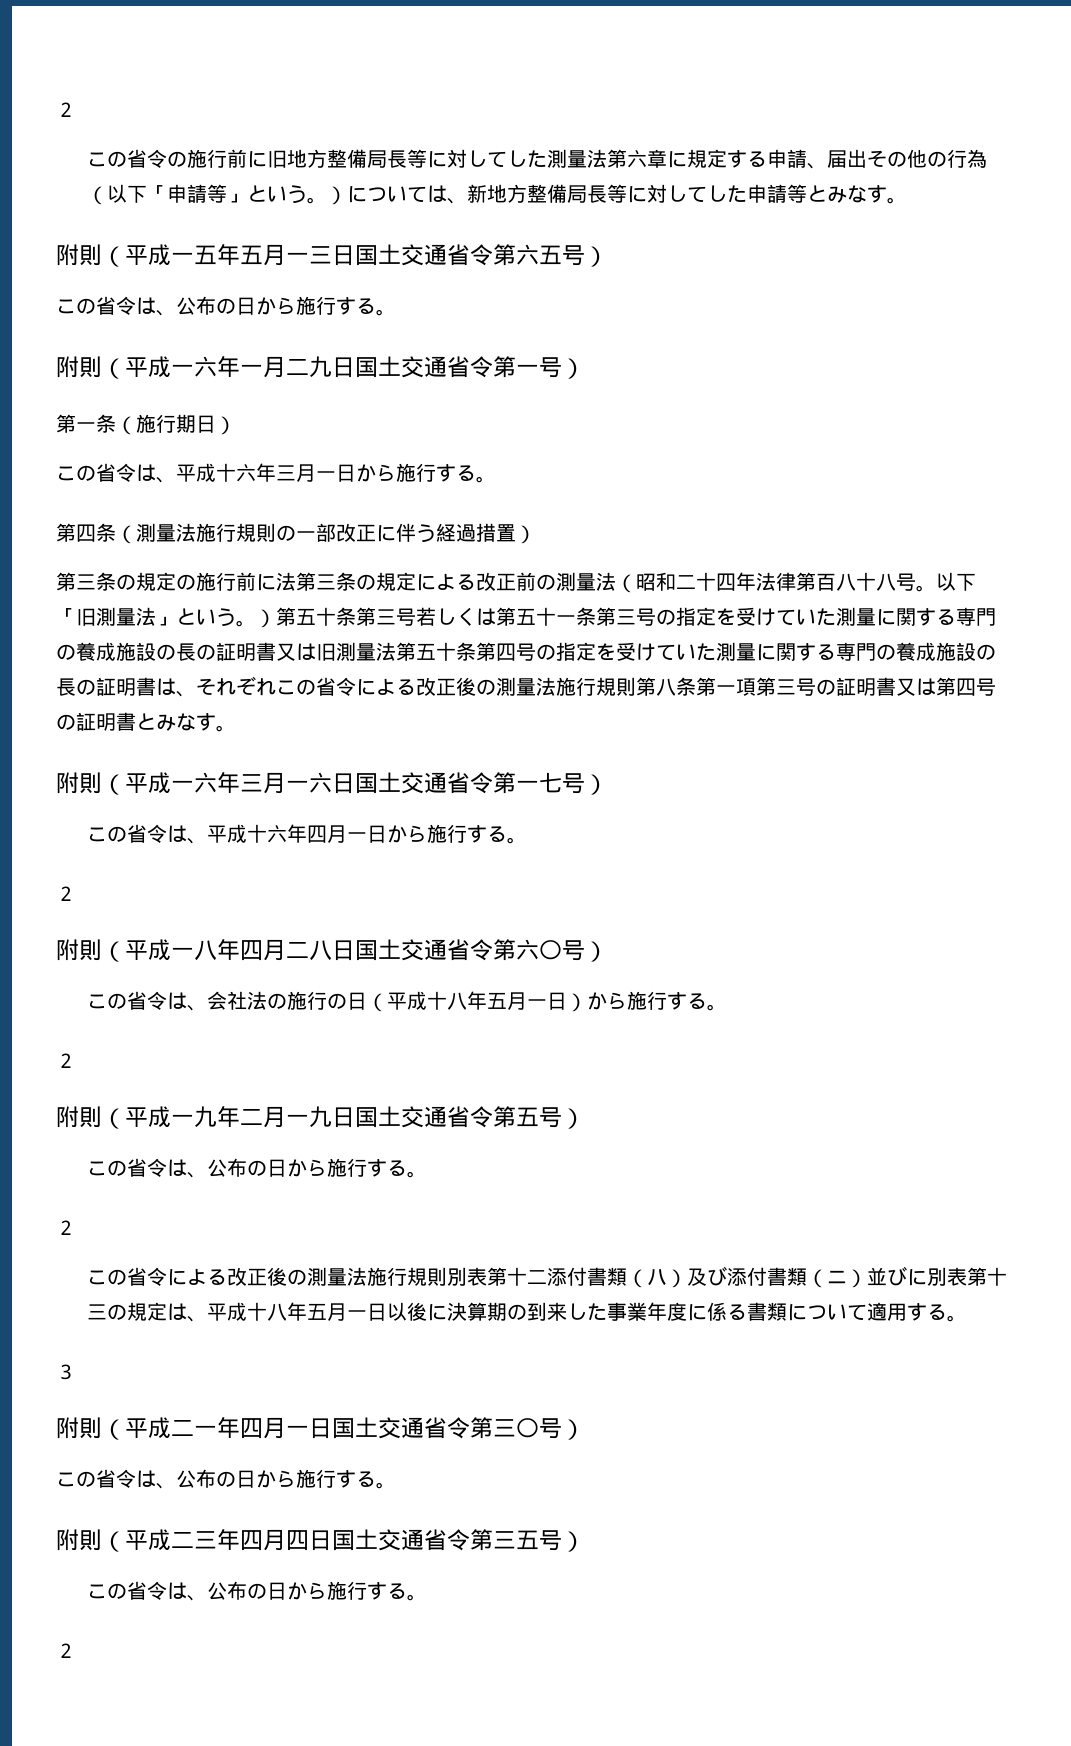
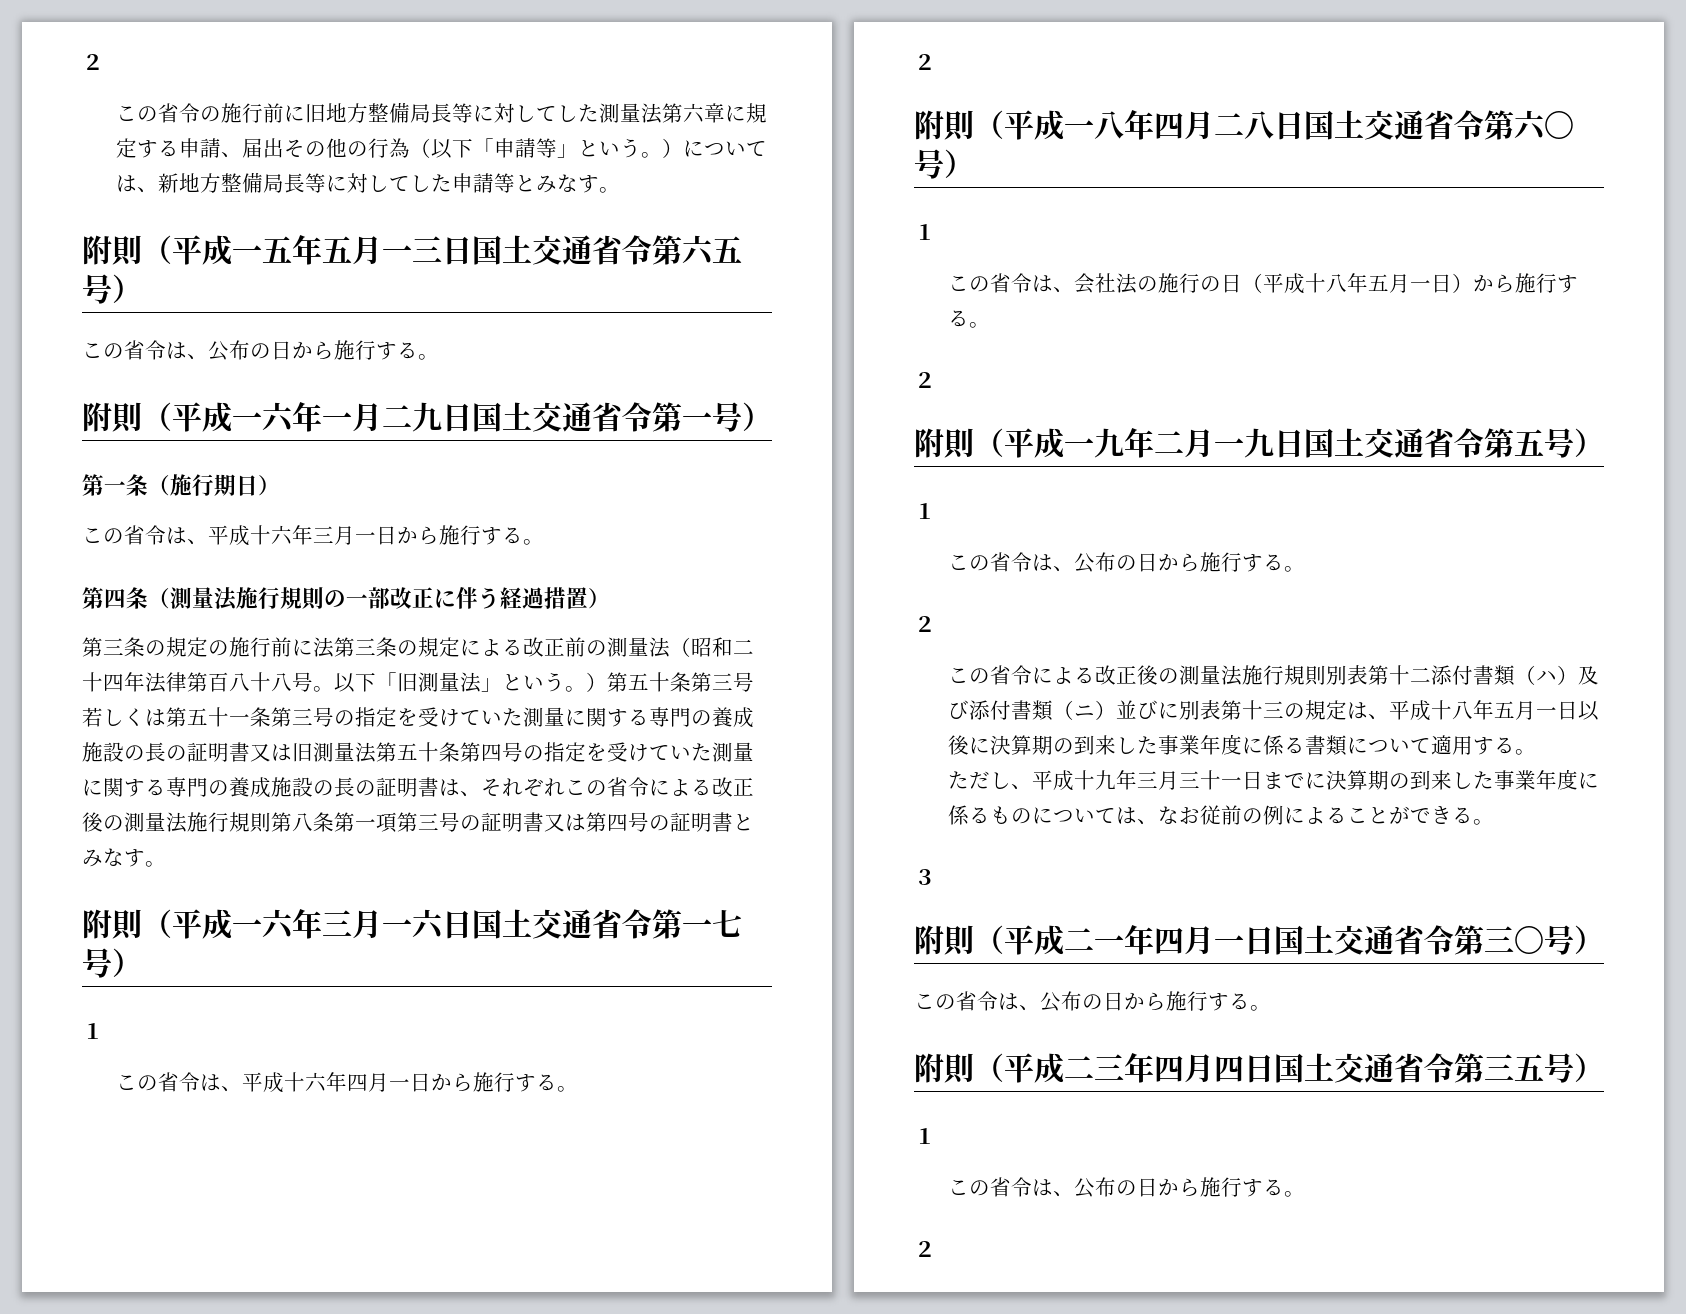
(608, 784) none -> [82,1023,104,1039] // １
(608, 951) none -> [914,224,936,240] // １
(585, 1118) none -> [914,503,936,519] // １
(967, 1318) none -> [948,769,1600,791] [948,805,1495,825] // ただし、平成十九年三月三十一日までに決算期の到来した事業年度に係るものについては、なお従前の例によることができる。
(585, 1541) none -> [914,1128,936,1144] // １

